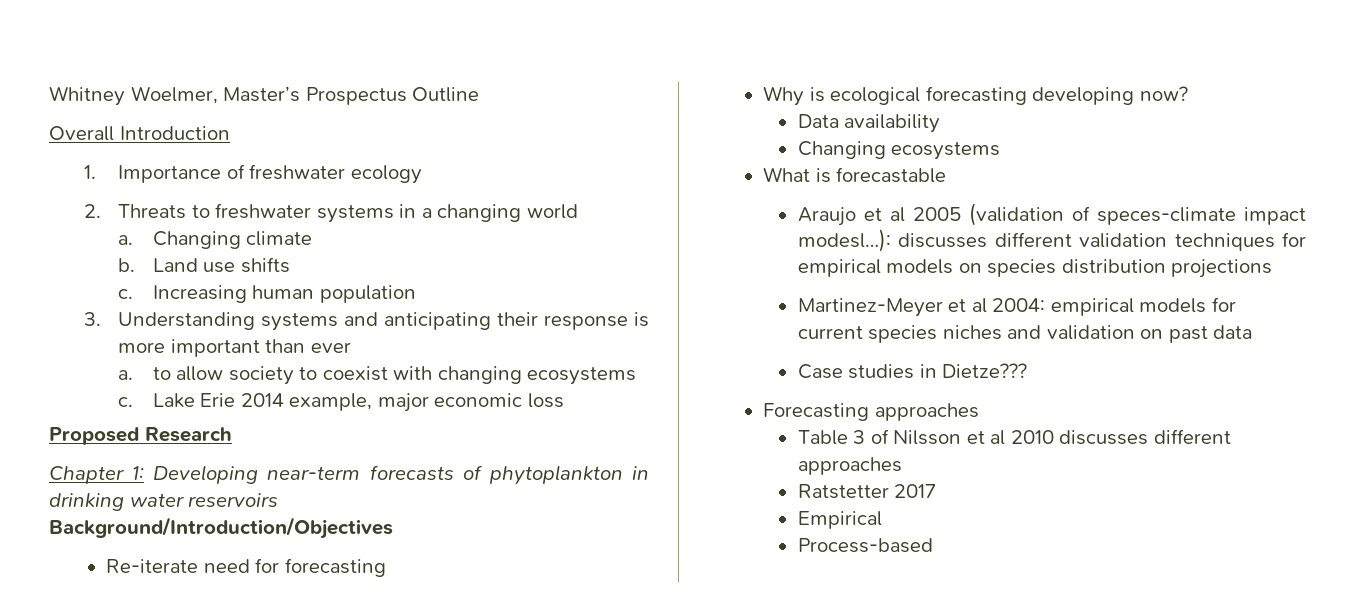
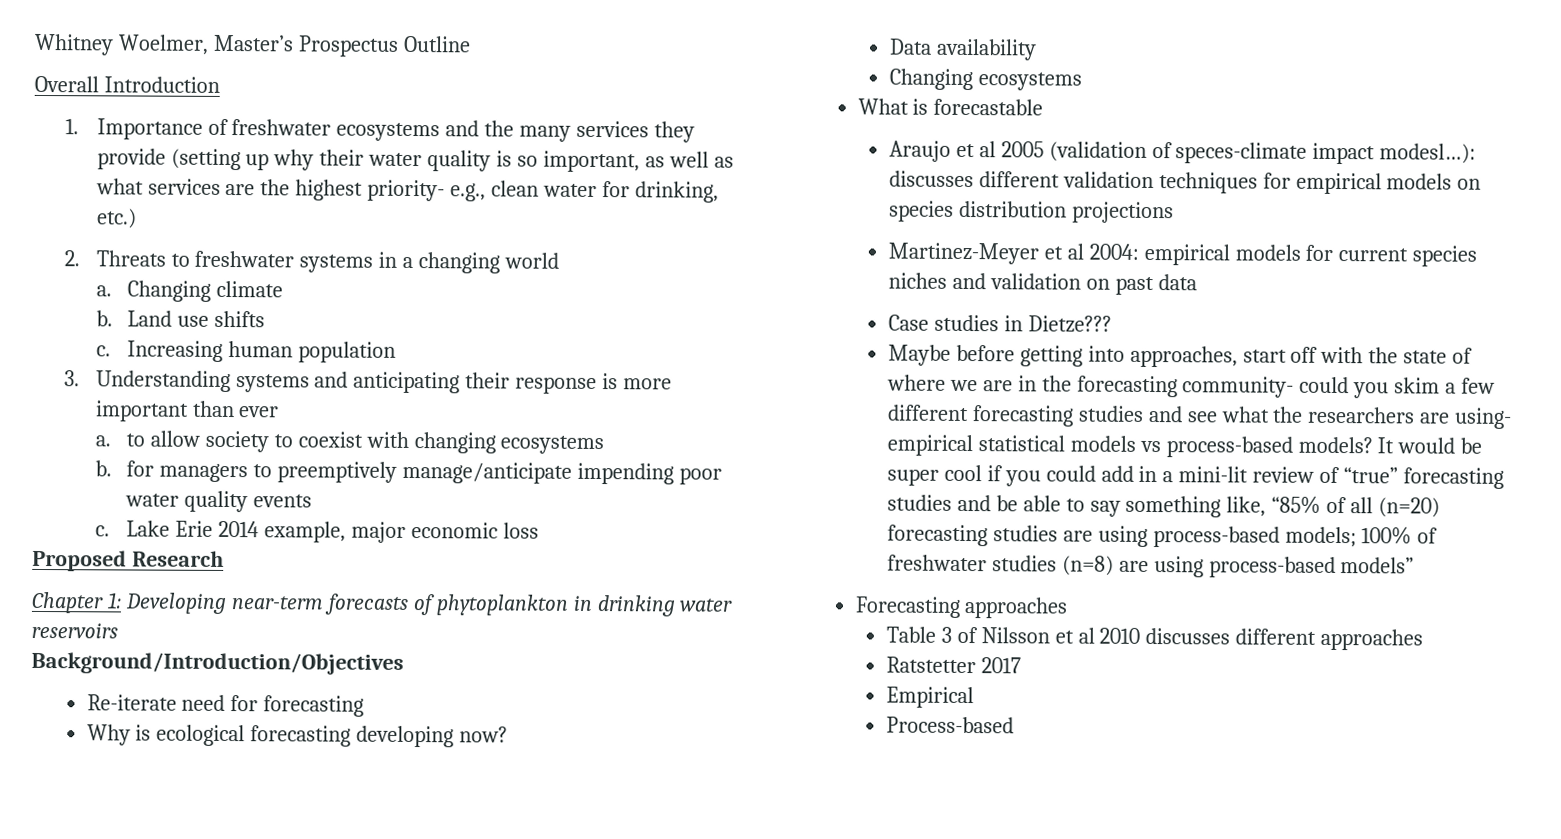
[350,165,422,184] ecology -> [336,120,696,143] [96,148,734,173] [95,178,720,203] [96,208,137,229] ecosystems and the many services they provide (setting up why their water quality is so important, as well as what services are the highest priority- e.g., clean water for drinking, etc.)
(637, 376) none -> [94,460,722,485] [124,490,312,513] // b. for managers to preemptively manage/anticipate impending poor water quality events
(1028, 370) none -> [887,344,1474,368] [886,374,1496,399] [886,404,1513,429] [886,434,1483,458] [886,464,1505,489] [886,494,1441,518] [886,524,1439,548] [886,554,1415,579] // Maybe before getting into approaches, start off with the state of where we are in the forecasting community- could you skim a few different forecasting studies and see what the researchers are using- empirical statistical models vs process-based models? It would be super cool if you could add in a mini-lit review of “true” forecasting studies and be able to say something like, “85% of all (n=20) forecasting studies are using process-based models; 100% of freshwater studies (n=8) are using process-based models”

